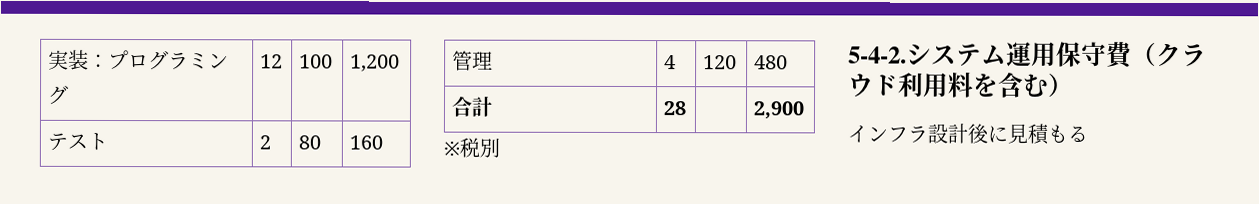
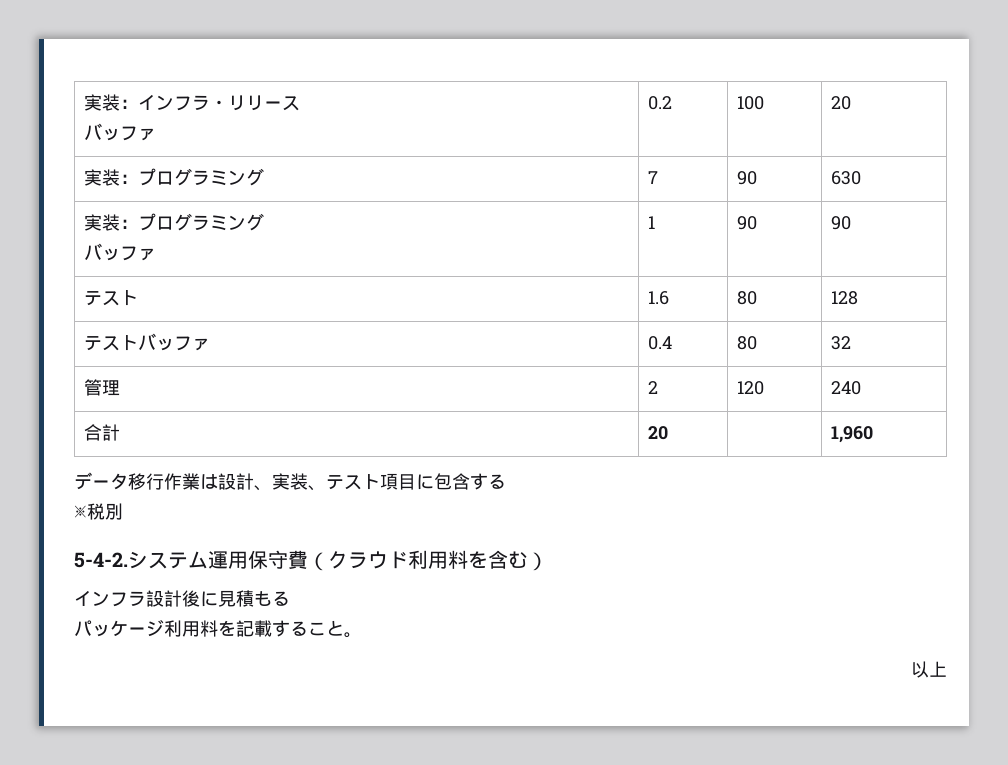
[48,49,230,71] [47,84,70,105] [260,54,284,69] [299,54,334,69] [350,54,401,72] 実装：プログラミング | 12 | 100 | 1,200 -> [84,94,301,111] [84,123,157,141] [648,96,673,110] [737,96,765,110] [831,96,852,110] [84,168,265,186] [648,171,659,184] [737,171,758,185] [831,171,862,185] [84,213,265,231] [84,243,157,261] [648,216,656,229] [737,216,758,230] [831,216,852,230] 実装：インフラ・リリース // バッファ | 0.2 | 100 | 20 // 実装：プログラミング | 7 | 90 | 630 // 実装：プログラミング // バッファ | 1 | 90 | 90
[259,135,272,150] [298,135,322,150] [349,135,384,150] 2 | 80 | 160 -> [648,291,670,305] [737,291,758,305] [831,291,859,305] [84,333,211,351] [648,336,673,350] [737,336,758,350] [831,336,852,350] 1.6 | 80 | 128 // テストバッファ | 0.4 | 80 | 32
[664,55,677,70] 4 -> [648,381,659,394] 2
[754,55,789,70] 480 -> [831,381,862,395] 240
[663,101,688,116] [753,101,806,120] 28 | | 2,900 -> [648,426,669,440] [831,426,874,443] [74,472,506,491] 20 | | 1,960 // データ移行作業は設計、実装、テスト項目に包含する
(1088, 134) none -> [74,620,362,638] [911,661,947,678] // パッケージ利用料を記載すること。 // 以上

